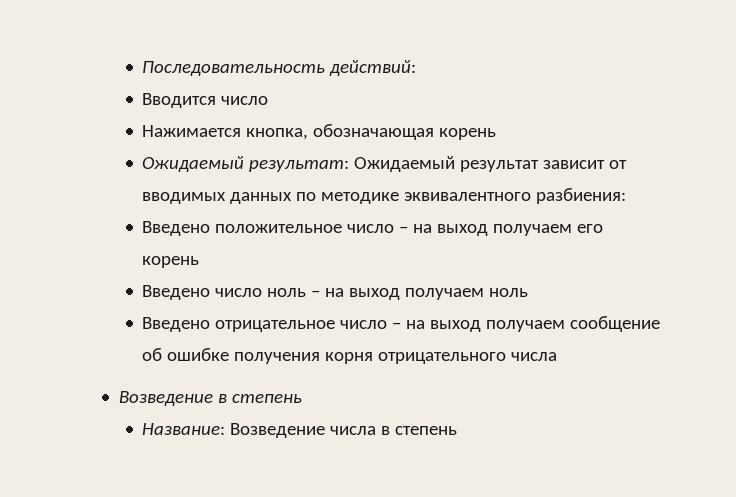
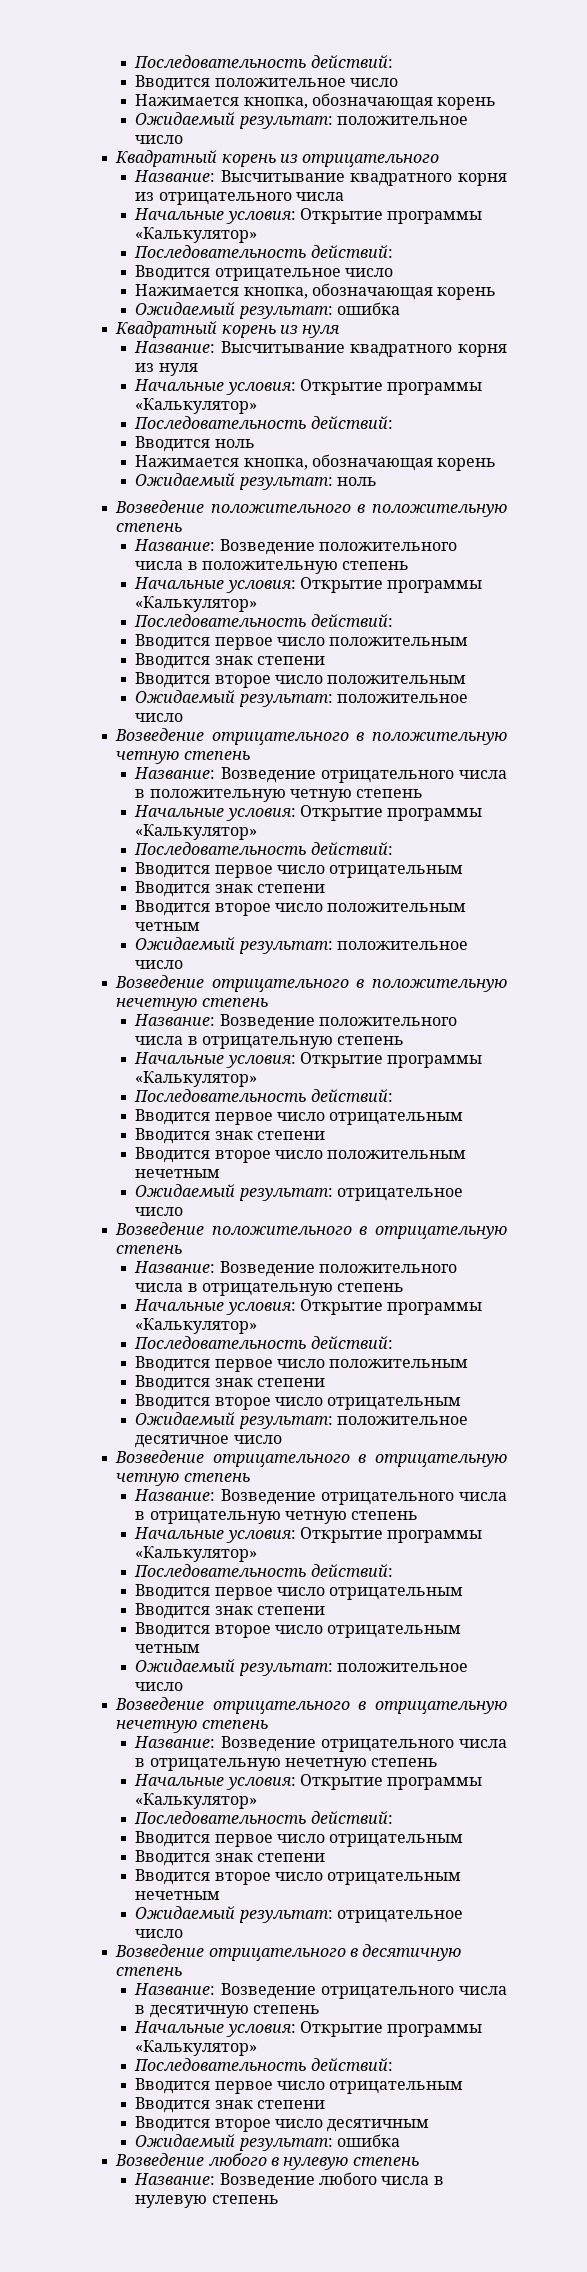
[142,60,417,76] [142,93,269,108] [142,124,497,140] [142,156,628,172] [142,188,627,204] [142,221,604,236] [142,256,200,268] [142,285,529,300] [142,316,661,332] [142,348,558,364] [118,391,302,406] [142,423,458,438] Последовательность действий: // Вводится число // Нажимается кнопка, обозначающая корень // Ожидаемый результат: Ожидаемый результат зависит от вводимых данных по методике эквивалентного разбиения: // Введено положительное число – на выход получаем его корень // Введено число ноль – на выход получаем ноль // Введено отрицательное число – на выход получаем сообщение об ошибке получения корня отрицательного числа // Возведение в степень // Название: Возведение числа в степень -> [134,55,393,68] [135,75,398,91] [135,93,497,110] [135,112,468,129] [135,135,184,144] [115,150,440,167] [134,170,507,186] [135,192,344,205] [134,208,483,224] [135,227,258,243] [134,245,393,258] [135,265,393,281] [135,283,497,300] [135,302,400,319] [115,321,341,338] [134,341,507,357] [135,363,198,376] [134,379,483,395] [135,398,258,414] [134,416,393,429] [135,436,255,452] [135,454,497,471] [135,473,377,490] [115,500,508,517] [116,523,183,532] [134,539,457,555] [135,561,410,574] [134,577,483,593] [135,596,258,612] [134,614,393,627] [135,634,469,650] [135,653,325,669] [135,672,467,688] [135,690,468,707] [135,713,184,722] [115,728,508,745] [116,751,250,764] [134,767,508,783] [135,789,424,802] [134,805,483,821] [135,824,258,840] [134,842,393,855] [135,862,464,878] [135,881,325,897] [135,900,467,916] [135,922,201,931] [135,937,468,954] [135,960,184,969] [115,975,508,992] [116,998,268,1011] [134,1014,457,1030] [135,1036,405,1049] [134,1052,483,1068] [135,1071,258,1087] [134,1089,393,1102] [135,1109,464,1125] [135,1128,325,1144] [135,1147,467,1163] [135,1169,221,1178] [135,1184,463,1201] [135,1207,184,1216] [115,1222,508,1239] [116,1245,183,1254] [134,1261,457,1277] [135,1283,405,1296] [134,1299,483,1315] [135,1318,258,1334] [134,1336,393,1349] [135,1356,469,1372] [135,1375,325,1391] [135,1394,462,1410] [135,1412,468,1429] [135,1435,282,1448] [115,1450,508,1467] [116,1473,250,1486] [134,1489,508,1505] [135,1511,419,1524] [134,1527,483,1543] [135,1546,258,1562] [134,1564,393,1577] [135,1584,464,1600] [135,1603,325,1619] [135,1622,462,1638] [135,1644,201,1653] [135,1659,468,1676] [135,1682,184,1691] [115,1697,508,1714] [116,1720,268,1733] [134,1736,508,1752] [135,1758,439,1771] [134,1774,483,1790] [135,1793,258,1809] [134,1811,393,1824] [135,1831,464,1847] [135,1850,325,1866] [135,1869,462,1885] [135,1891,221,1900] [135,1906,463,1923] [135,1929,184,1938] [115,1944,462,1961] [116,1967,183,1976] [134,1983,508,1999] [135,2005,320,2018] [134,2021,483,2037] [135,2040,258,2056] [134,2058,393,2071] [135,2078,464,2094] [135,2097,325,2113] [135,2116,430,2132] [135,2134,400,2151] [115,2153,419,2170] [134,2172,444,2189] [135,2195,279,2208] Последовательность действий: // Вводится положительное число // Нажимается кнопка, обозначающая корень // Ожидаемый результат: положительное число // Квадратный корень из отрицательного // Название: Высчитывание квадратного корня из отрицательного числа // Начальные условия: Открытие программы «Калькулятор» // Последовательность действий: // Вводится отрицательное число // Нажимается кнопка, обозначающая корень // Ожидаемый результат: ошибка // Квадратный корень из нуля // Название: Высчитывание квадратного корня из нуля // Начальные условия: Открытие программы «Калькулятор» // Последовательность действий: // Вводится ноль // Нажимается кнопка, обозначающая корень // Ожидаемый результат: ноль // Возведение положительного в положительную степень // Название: Возведение положительного числа в положительную степень // Начальные условия: Открытие программы «Калькулятор» // Последовательность действий: // Вводится первое число положительным // Вводится знак степени // Вводится второе число положительным // Ожидаемый результат: положительное число // Возведение отрицательного в положительную четную степень // Название: Возведение отрицательного числа в положительную четную степень // Начальные условия: Открытие программы «Калькулятор» // Последовательность действий: // Вводится первое число отрицательным // Вводится знак степени // Вводится второе число положительным четным // Ожидаемый результат: положительное число // Возведение отрицательного в положительную нечетную степень // Название: Возведение положительного числа в отрицательную степень // Начальные условия: Открытие программы «Калькулятор» // Последовательность действий: // Вводится первое число отрицательным // Вводится знак степени // Вводится второе число положительным нечетным // Ожидаемый результат: отрицательное число // Возведение положительного в отрицательную степень // Название: Возведение положительного числа в отрицательную степень // Начальные условия: Открытие программы «Калькулятор» // Последовательность действий: // Вводится первое число положительным // Вводится знак степени // Вводится второе число отрицательным // Ожидаемый результат: положительное десятичное число // Возведение отрицательного в отрицательную четную степень // Название: Возведение отрицательного числа в отрицательную четную степень // Начальные условия: Открытие программы «Калькулятор» // Последовательность действий: // Вводится первое число отрицательным // Вводится знак степени // Вводится второе число отрицательным четным // Ожидаемый результат: положительное число // Возведение отрицательного в отрицательную нечетную степень // Название: Возведение отрицательного числа в отрицательную нечетную степень // Начальные условия: Открытие программы «Калькулятор» // Последовательность действий: // Вводится первое число отрицательным // Вводится знак степени // Вводится второе число отрицательным нечетным // Ожидаемый результат: отрицательное число // Возведение отрицательного в десятичную степень // Название: Возведение отрицательного числа в десятичную степень // Начальные условия: Открытие программы «Калькулятор» // Последовательность действий: // Вводится первое число отрицательным // Вводится знак степени // Вводится второе число десятичным // Ожидаемый результат: ошибка // Возведение любого в нулевую степень // Название: Возведение любого числа в нулевую степень

